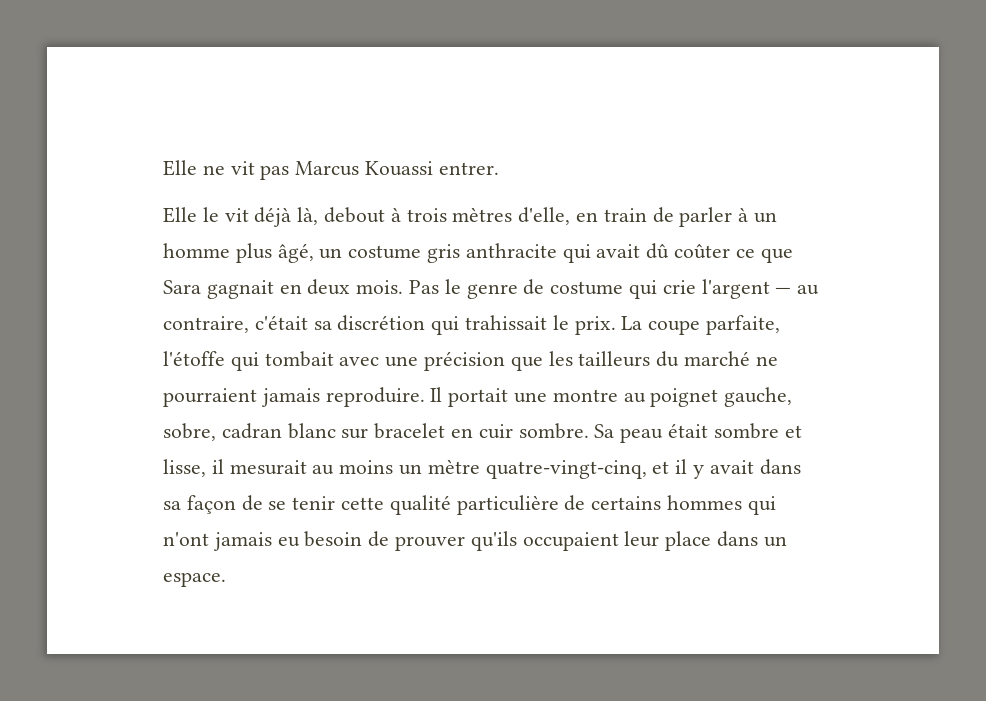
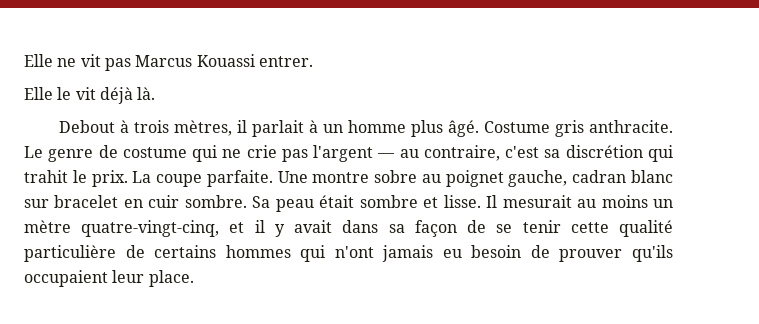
[297,207,778,227] [163,243,793,263] [163,279,461,299] là, debout à trois mètres d'elle, en train de parler à un homme plus âgé, un costume gris anthracite qui avait dû coûter ce que Sara gagnait en deux mois. Pas le -> [137,87,156,100] [58,120,673,137] [24,146,43,158] là. // Debout à trois mètres, il parlait à un homme plus âgé. Costume gris anthracite. Le
[662,280,696,294] crie -> [222,145,308,162] ne crie pas
[254,315,308,330] c'était -> [505,146,540,158] c'est
[465,315,548,330] trahissait -> [24,170,68,183] trahit
[706,315,781,335] [163,351,778,371] [163,387,618,407] parfaite, l'étoffe qui tombait avec une précision que les tailleurs du marché ne pourraient jamais reproduire. Il portait une montre -> [206,170,418,187] parfaite. Une montre sobre
[163,423,216,441] sobre, -> (568, 178) none
[163,459,224,477] lisse, il -> [443,195,498,208] lisse. Il
[665,531,787,551] [163,572,226,587] place dans un espace. -> [148,270,194,287] place.

